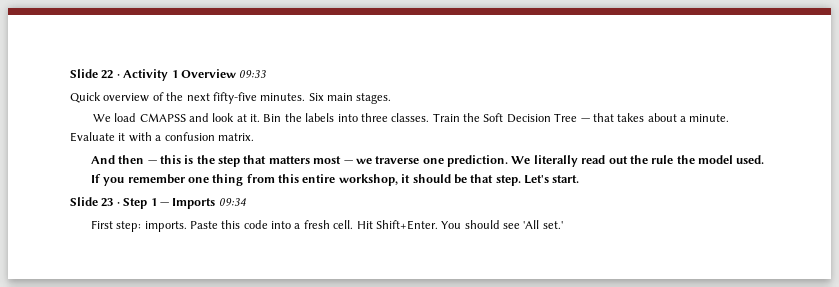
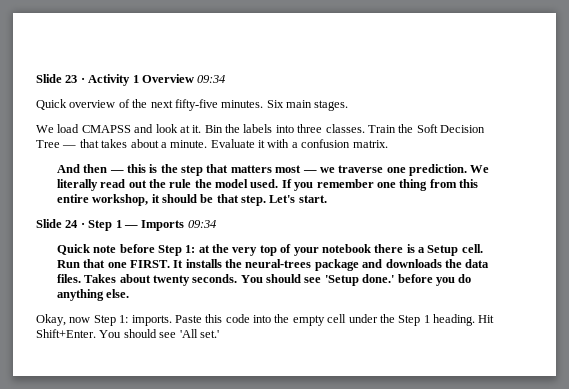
[70,69,114,79] Slide 22 -> [36,74,78,83] Slide 23
[239,70,267,78] 09:33 -> [197,75,226,83] 09:34
[101,198,114,207] 23 -> [65,220,79,228] 24
[90,220,142,232] First step: -> [56,244,483,256] [56,259,490,271] [56,274,472,286] [56,289,130,301] [36,314,129,326] Quick note before Step 1: at the very top of your notebook there is a Setup cell. Run that one FIRST. It installs the neural-trees package and downloads the data files. Takes about twenty seconds. You should see 'Setup done.' before you do anything else. // Okay, now Step 1:
[294,220,354,229] a fresh cell. -> [274,314,475,326] the empty cell under the Step 1 heading.

